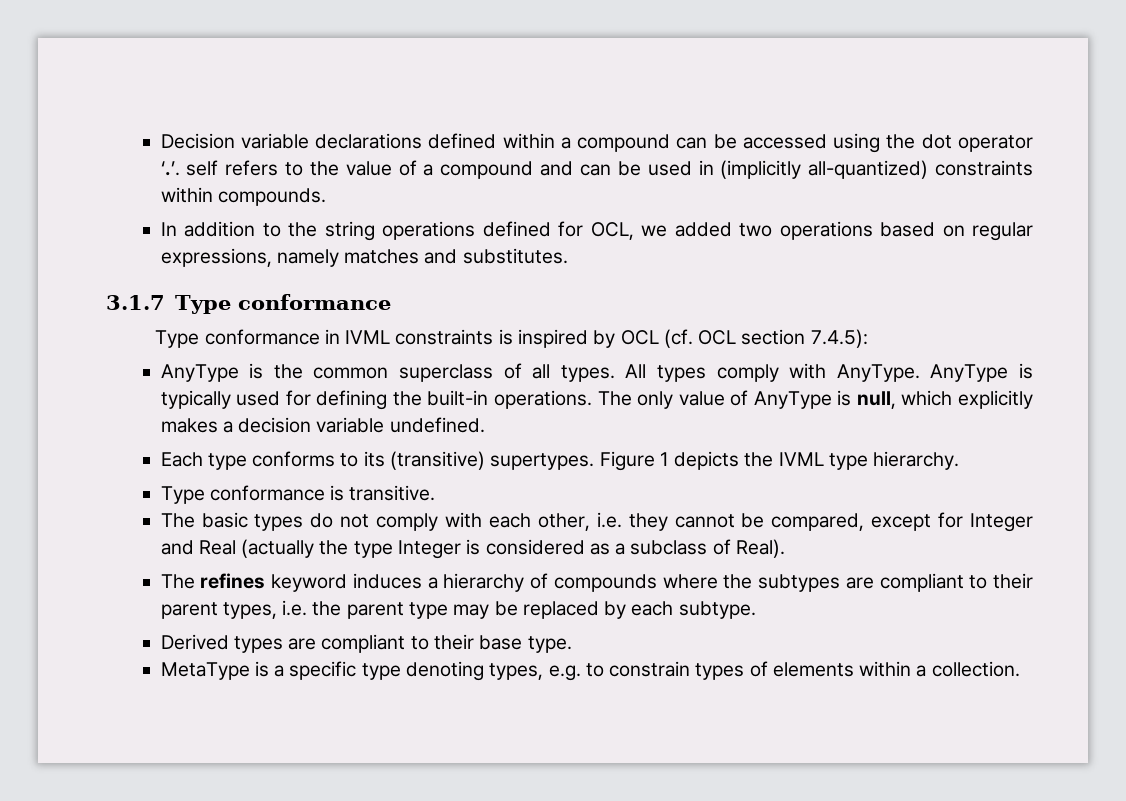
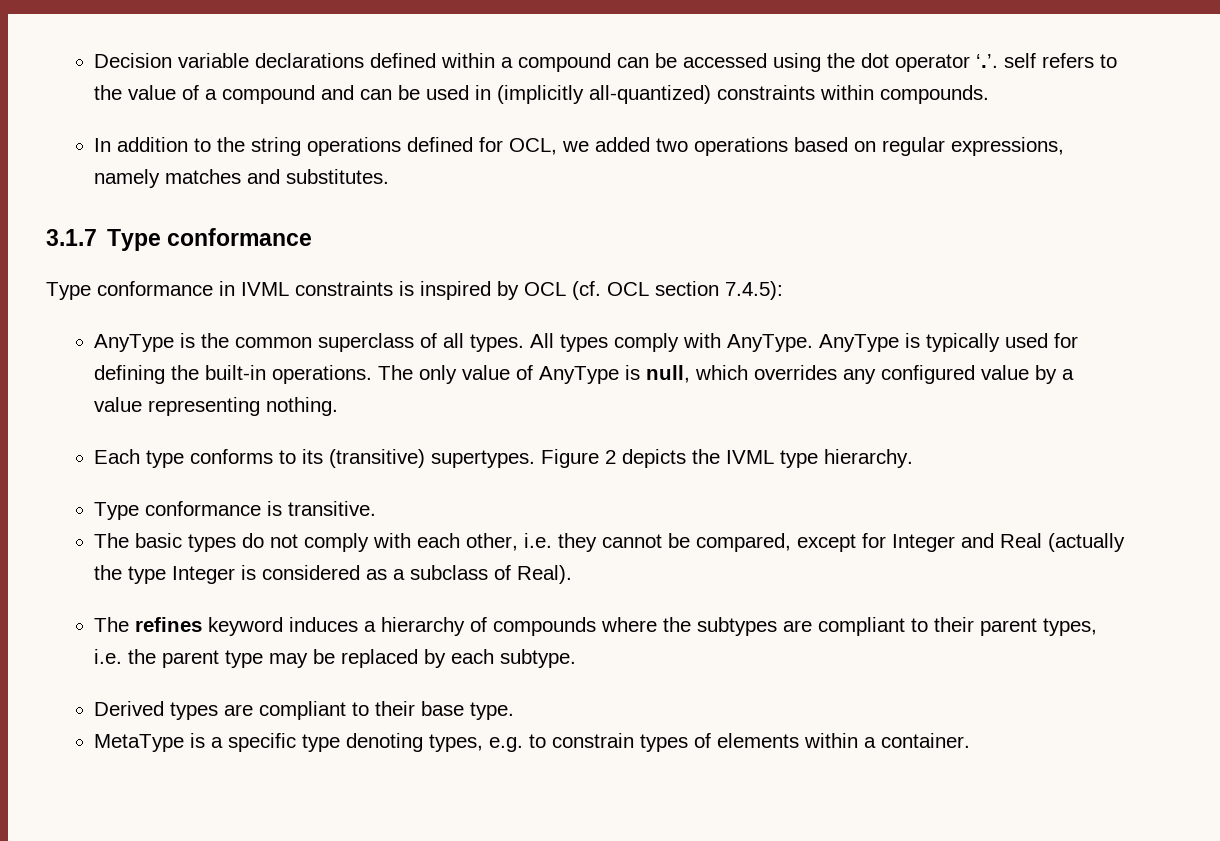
[958,390,1033,409] [160,417,485,433] explicitly makes a decision variable undefined. -> [754,365,1075,384] [94,397,339,416] overrides any configured value by a value representing nothing.
[659,452,669,466] 1 -> [605,450,617,464] 2
[931,661,1020,677] collection. -> [881,733,971,748] container.

